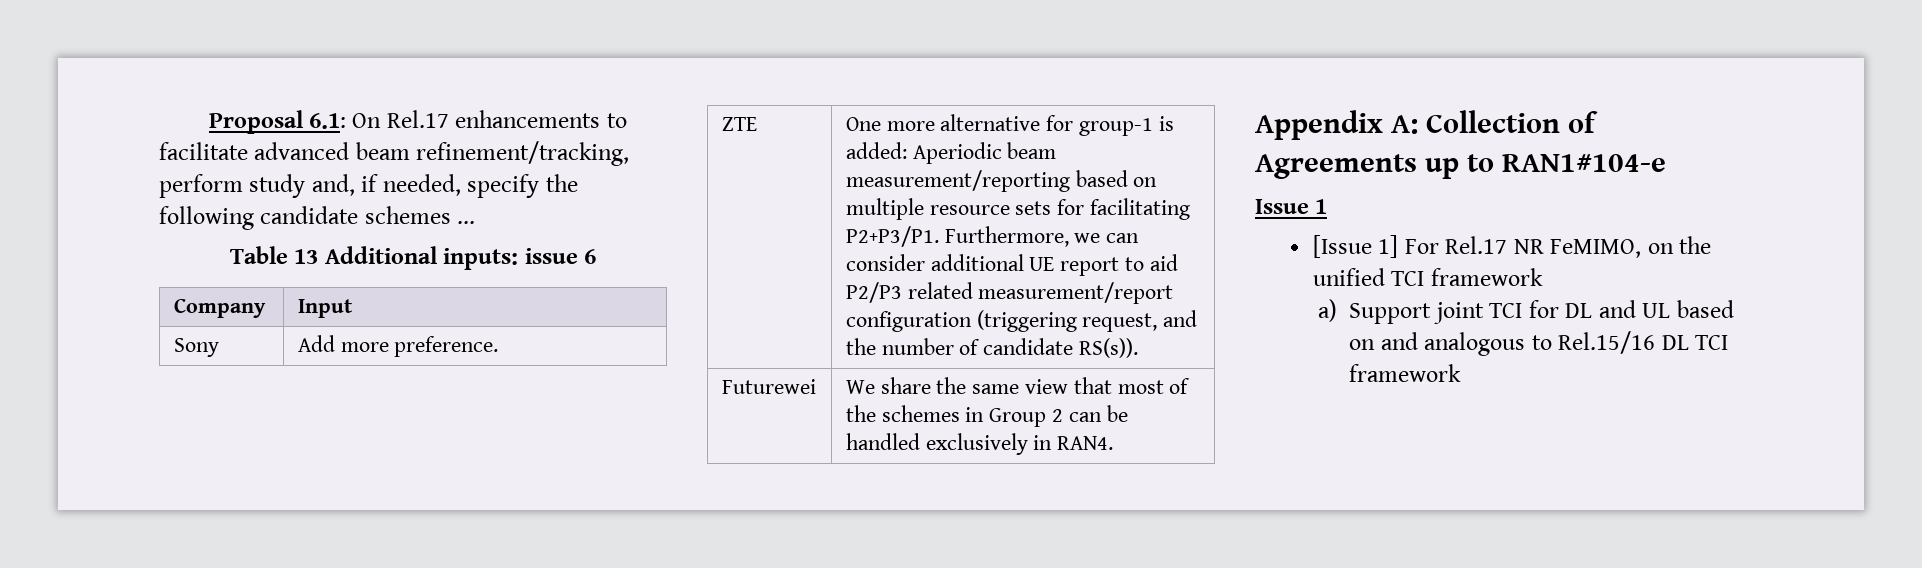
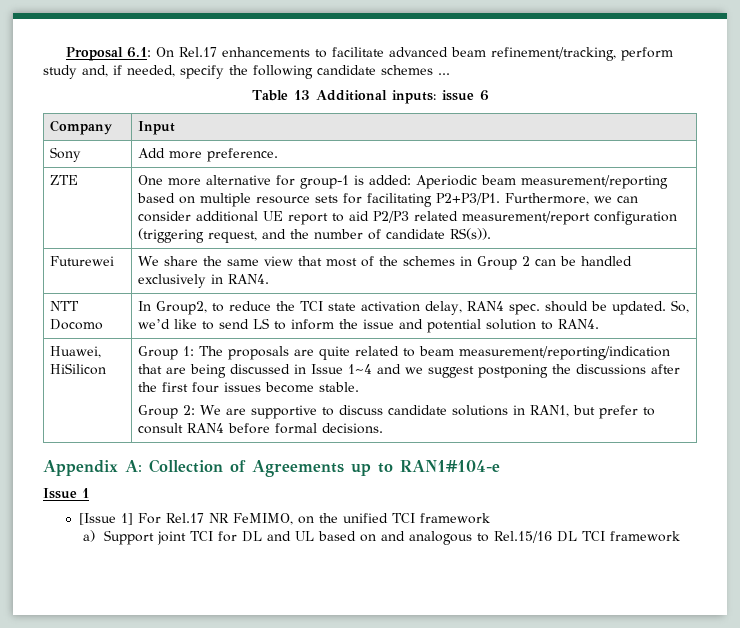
(1114, 443) none -> [50,301,80,311] [50,319,104,330] [138,300,690,315] [138,318,600,333] [50,346,102,358] [50,363,107,375] [138,346,671,360] [138,364,681,378] [138,382,360,393] [138,405,656,419] [138,423,384,434] // NTT Docomo | In Group2, to reduce the TCI state activation delay, RAN4 spec. should be updated. So, we’d like to send LS to inform the issue and potential solution to RAN4. // Huawei, HiSilicon | Group 1: The proposals are quite related to beam measurement/reporting/indication that are being discussed in Issue 1~4 and we suggest postponing the discussions after the first four issues become stable. // Group 2: We are supportive to discuss candidate solutions in RAN1, but prefer to consult RAN4 before formal decisions.

